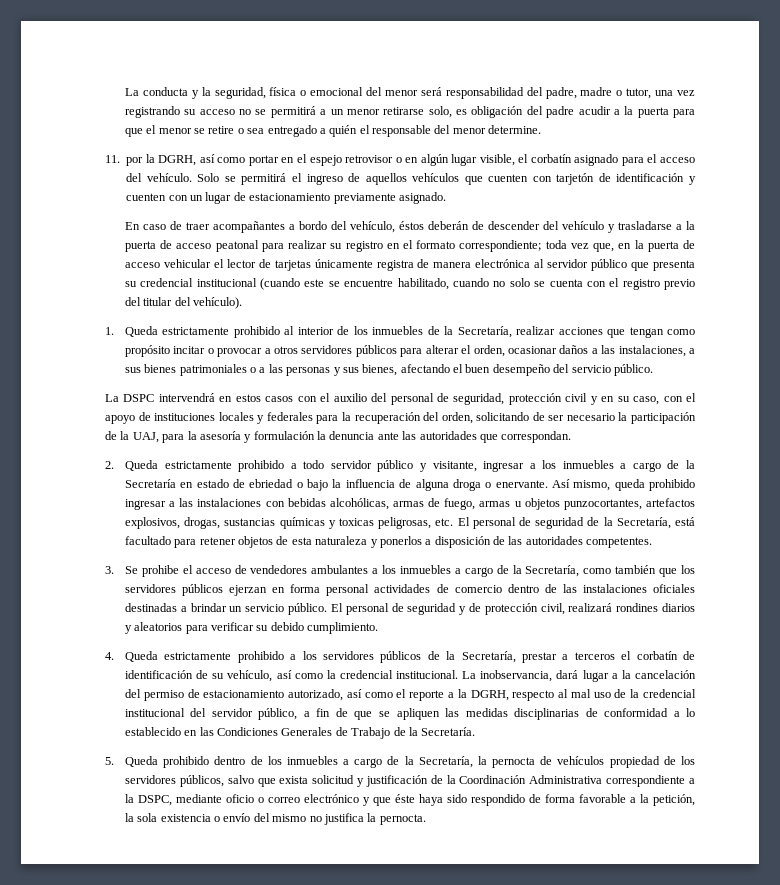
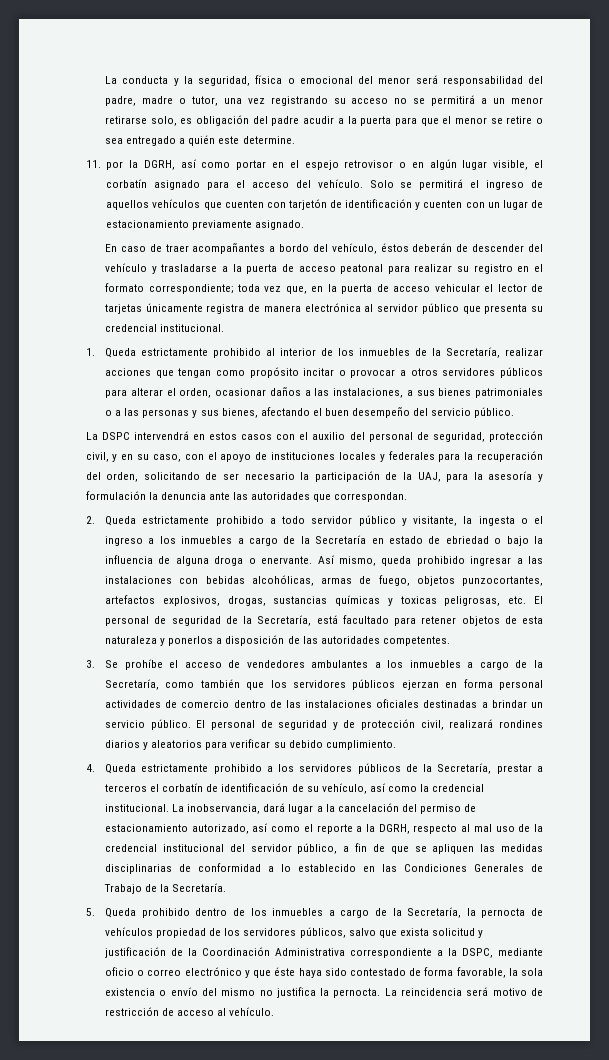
[359,125,486,137] el responsable del menor -> [218,136,240,144] este
[196,278,695,290] [124,297,243,309] institucional (cuando este se encuentre habilitado, cuando no solo se cuenta con el registro previo del titular del vehículo). -> [160,324,225,332] institucional.
[565,393,588,402] civil -> [85,452,109,462] civil,
[483,461,525,472] ingresar -> [463,516,543,526] [105,536,144,546] la ingesta o el ingreso
[479,501,522,507] armas u -> (410, 580) none
[141,565,179,577] prohibe -> [124,659,163,670] prohíbe
[470,794,525,806] respondido -> [349,968,406,976] contestado
[578,794,695,806] favorable a la petición, -> [456,967,506,978] favorable,
(426, 819) none -> [384,987,543,996] [105,1007,275,1016] La reincidencia será motivo de restricción de acceso al vehículo.

